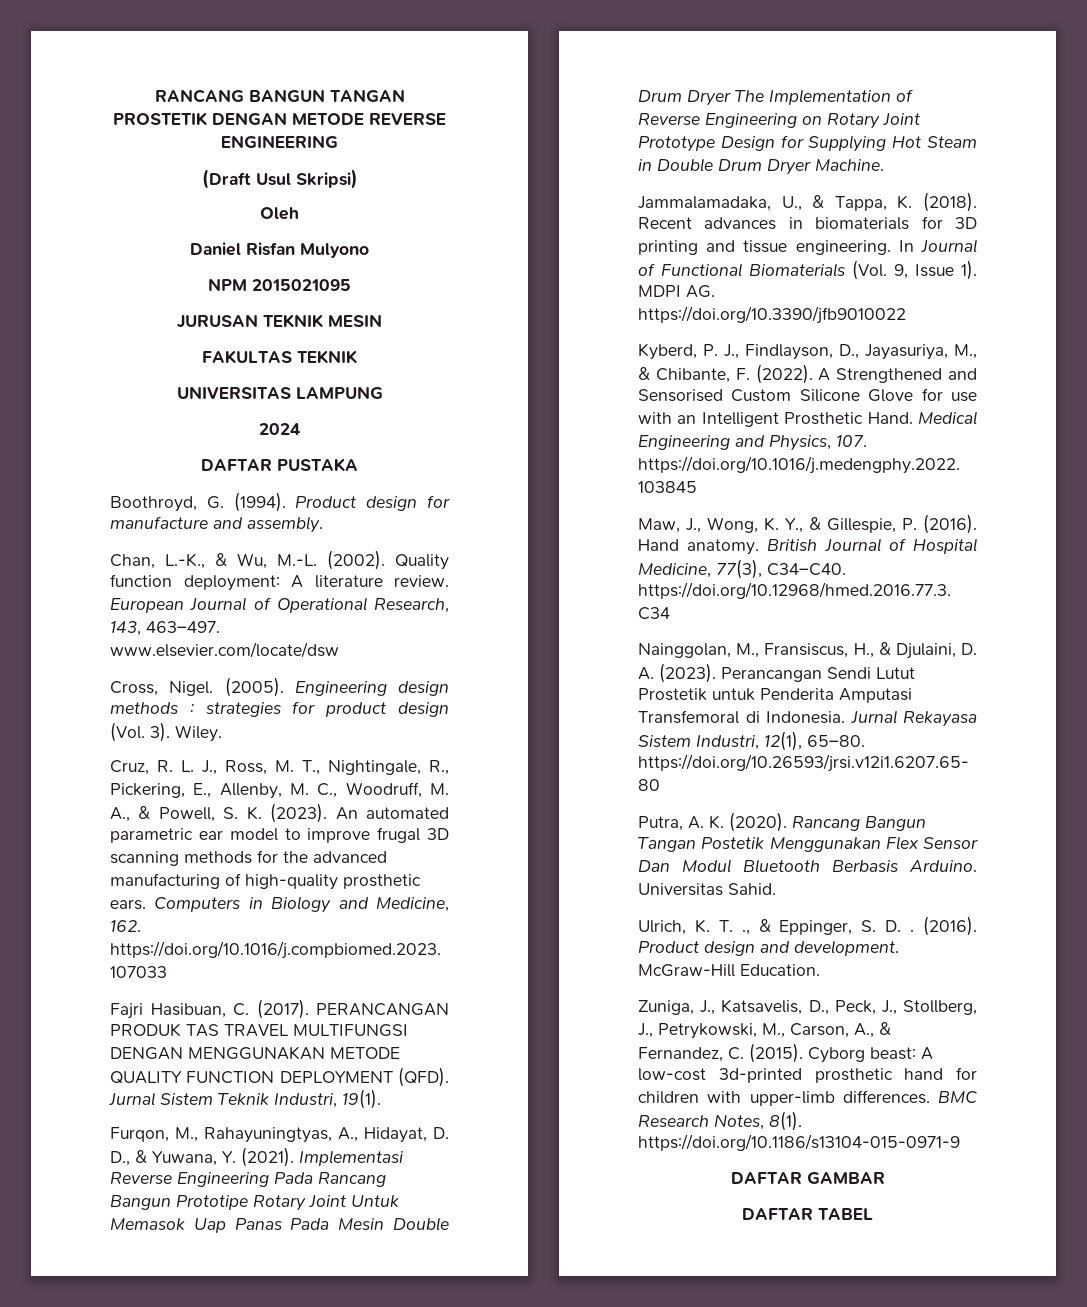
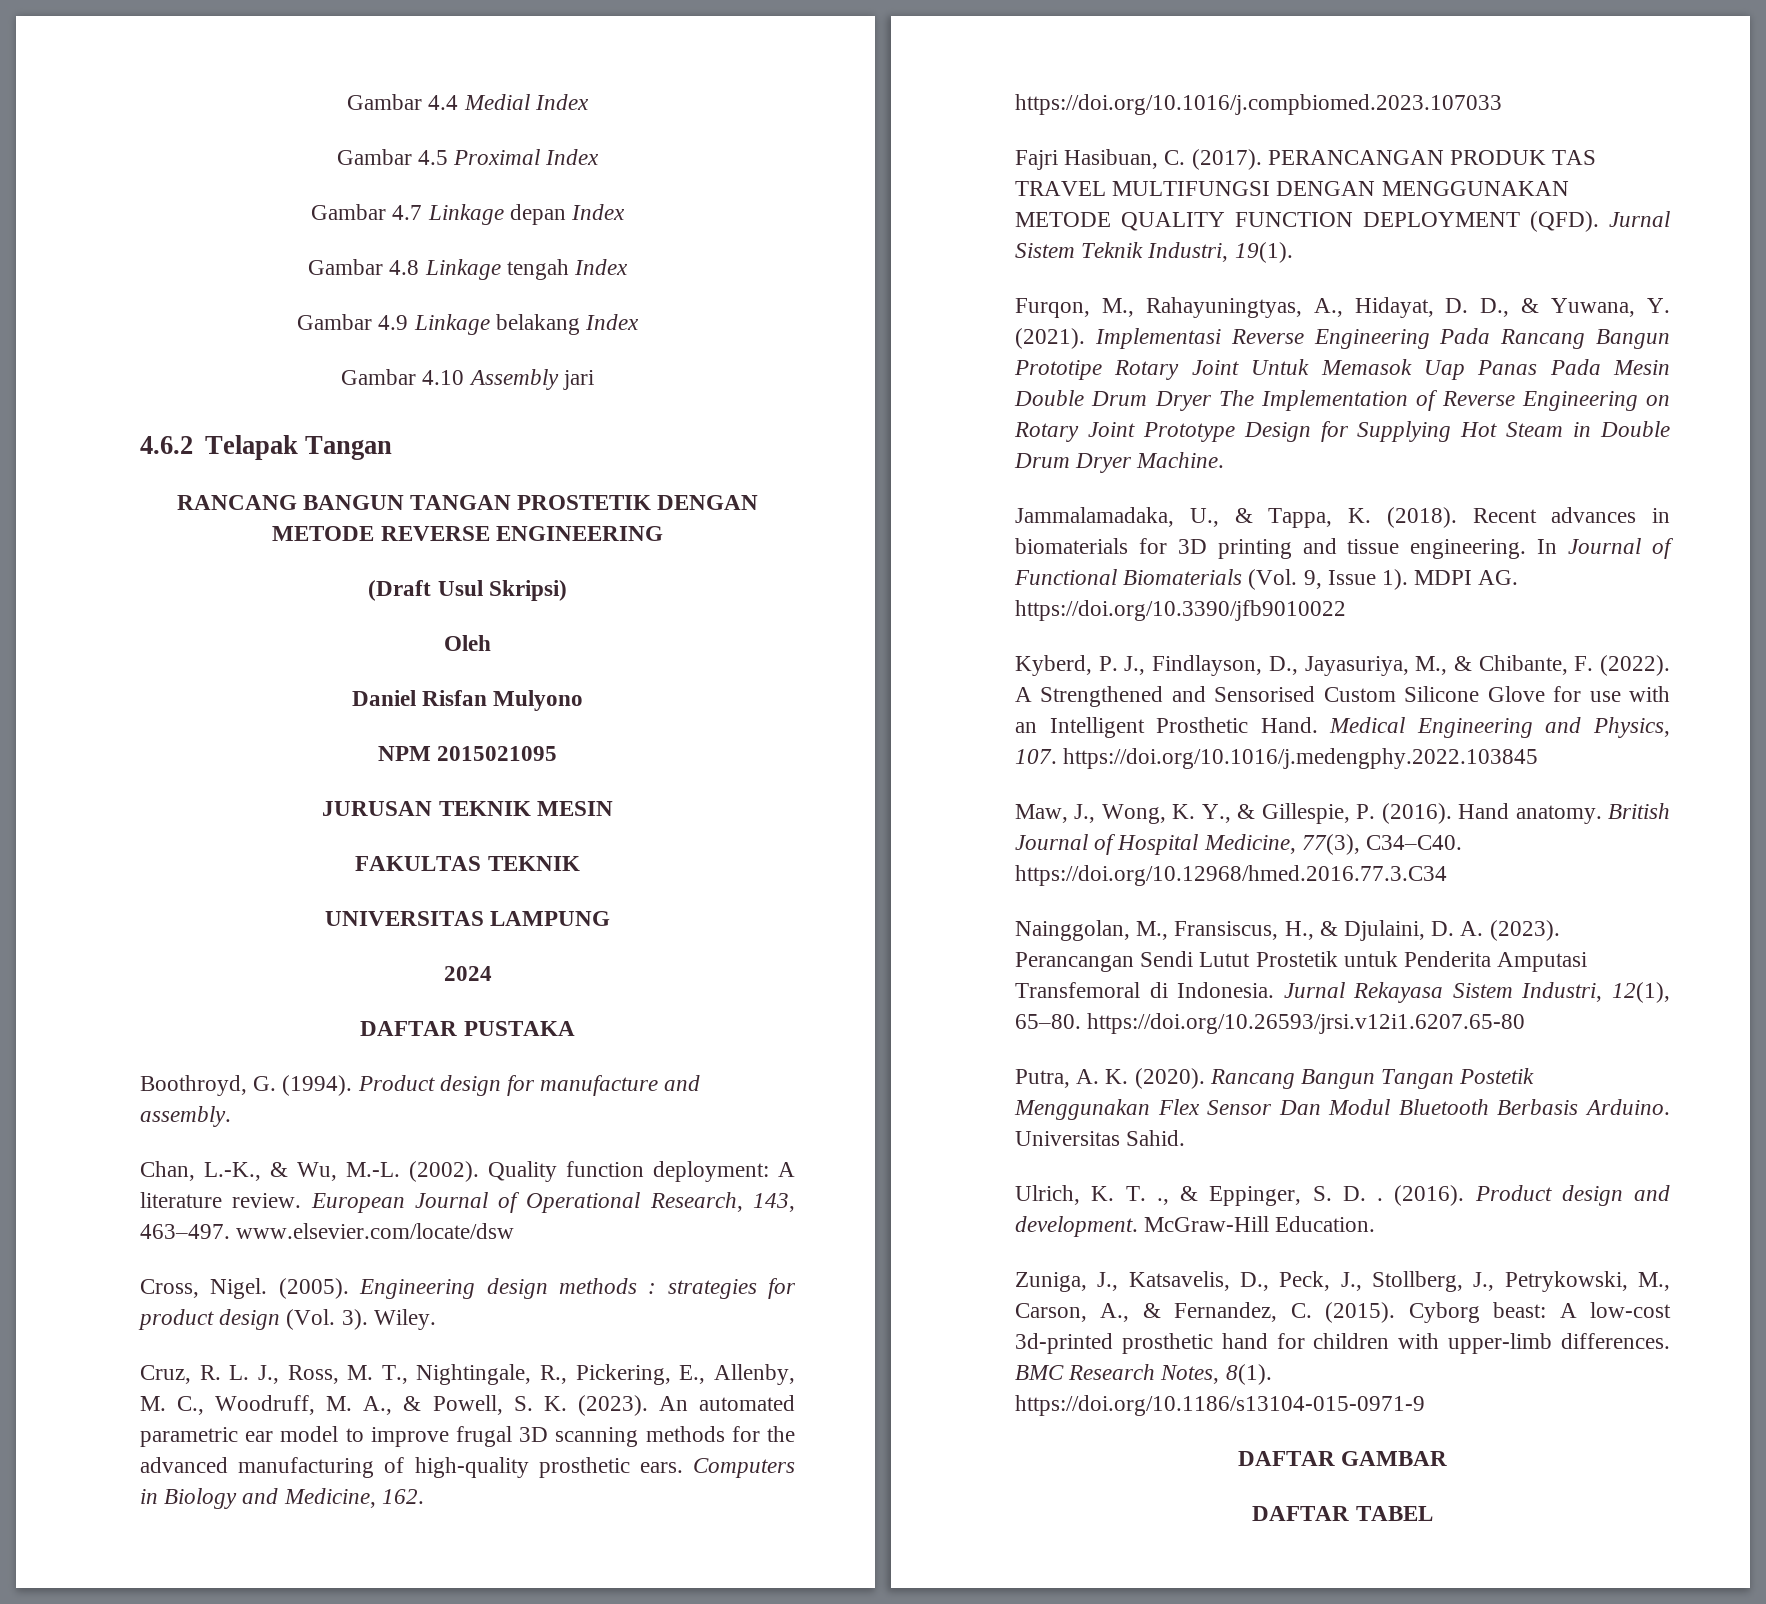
(154, 96) none -> [347,94,589,110] [336,149,600,165] [311,204,625,225] [308,259,628,280] [297,314,639,335] [341,369,594,390] [140,435,392,460] Gambar 4.4 Medial Index // Gambar 4.5 Proximal Index // Gambar 4.7 Linkage depan Index // Gambar 4.8 Linkage tengah Index // Gambar 4.9 Linkage belakang Index // Gambar 4.10 Assembly jari // 4.6.2 Telapak Tangan //

